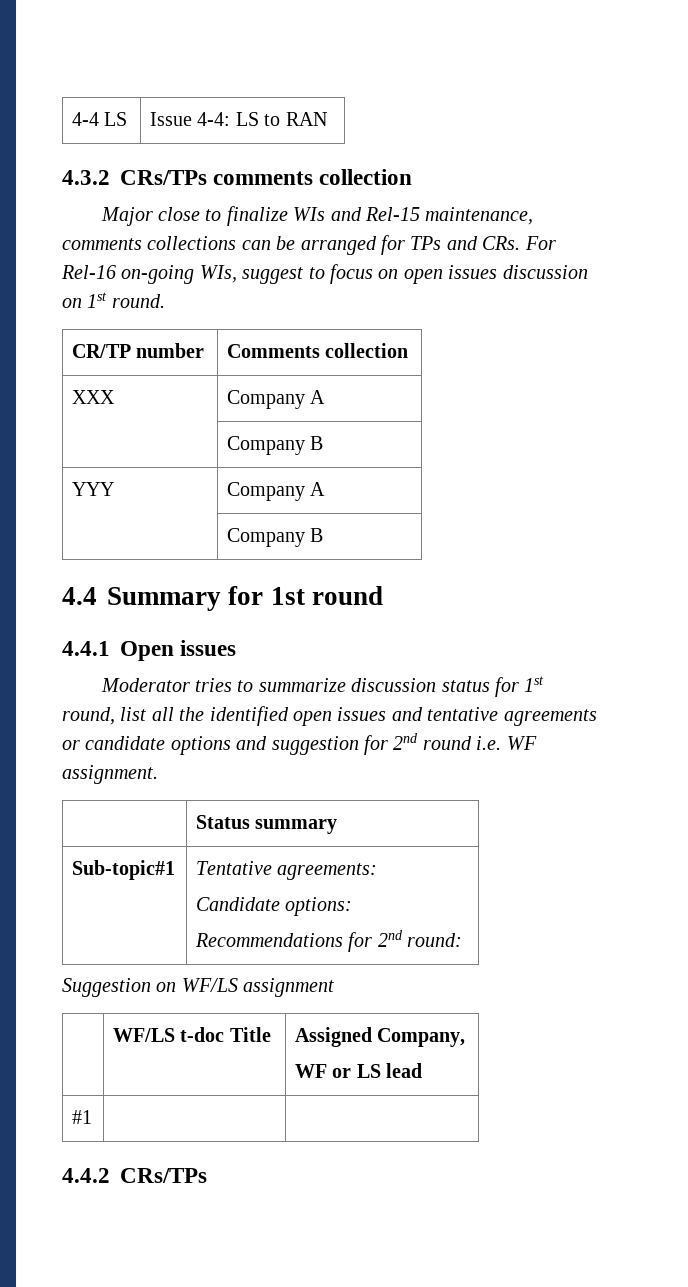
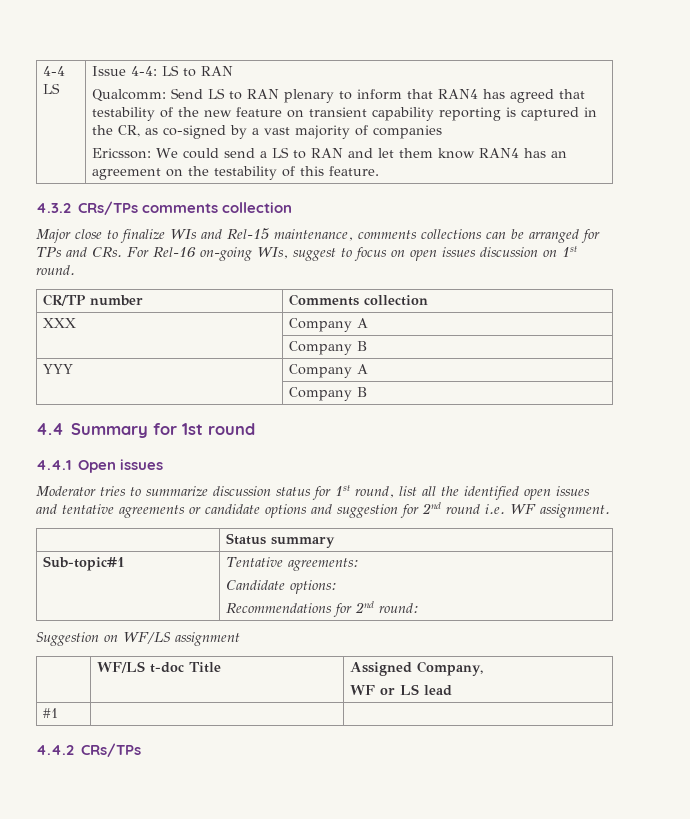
(327, 119) none -> [92,88,586,103] [92,107,598,121] [92,125,443,139] [92,147,568,159] [92,166,380,180] // Qualcomm: Send LS to RAN plenary to inform that RAN4 has agreed that testability of the new feature on transient capability reporting is captured in the CR, as co-signed by a vast majority of companies // Ericsson: We could send a LS to RAN and let them know RAN4 has an agreement on the testability of this feature.

